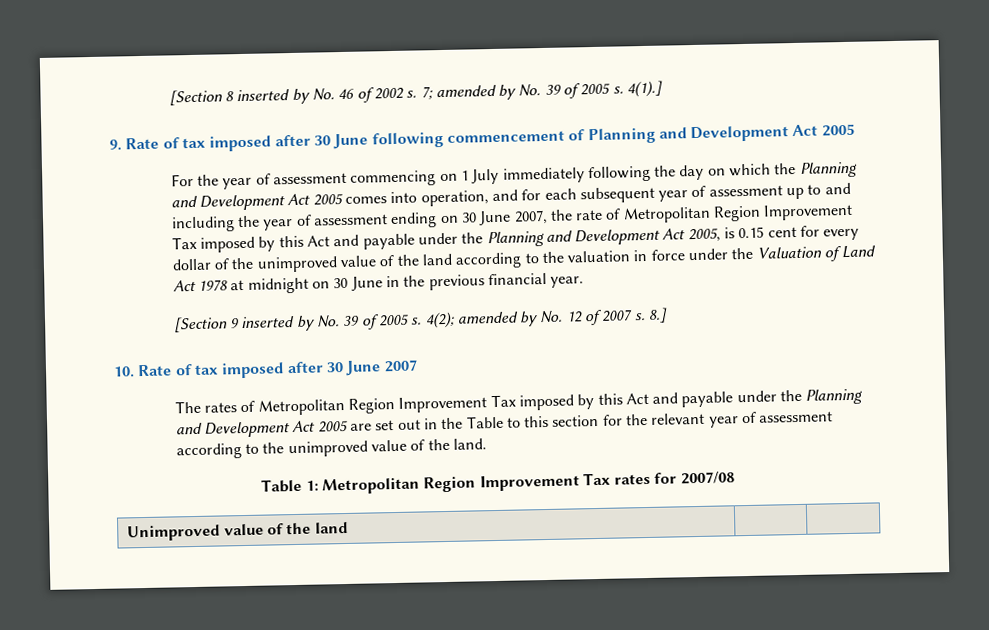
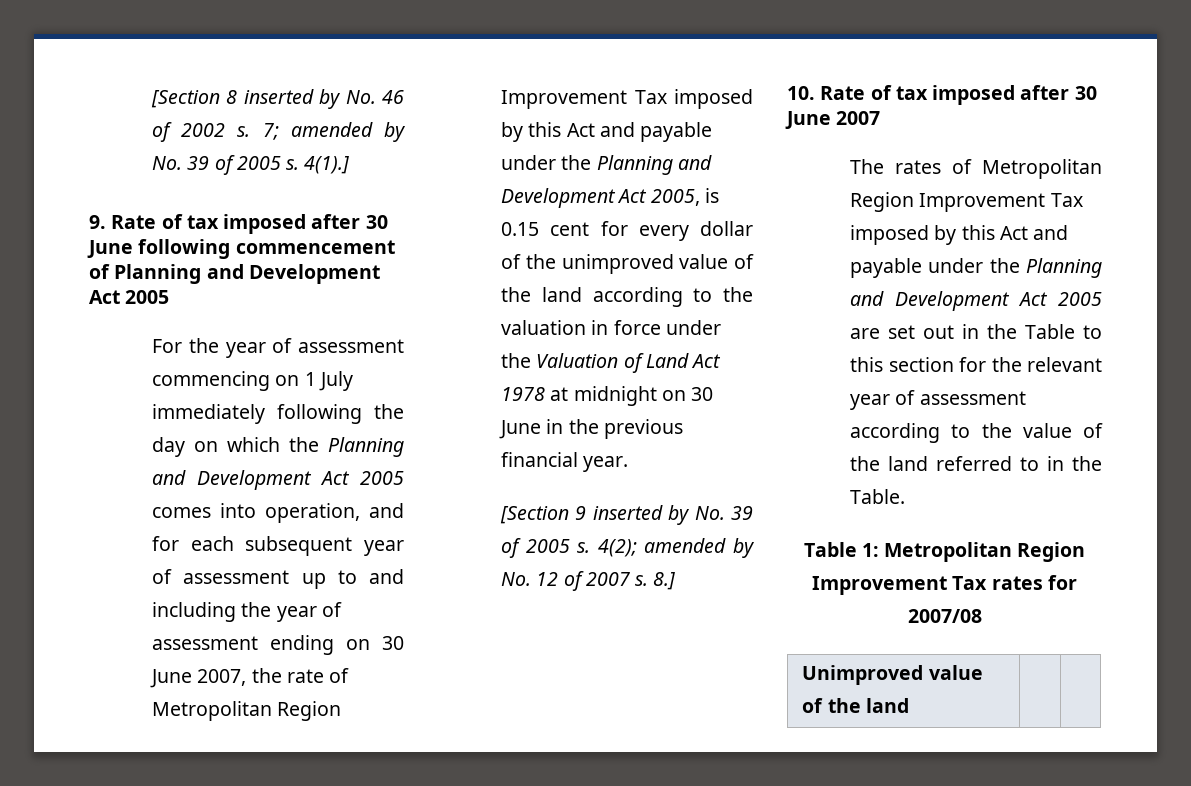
[287,438,487,458] unimproved value of the land. -> [1022,423,1103,438] [850,456,1102,471] [850,489,906,504] value of the land referred to in the Table.

